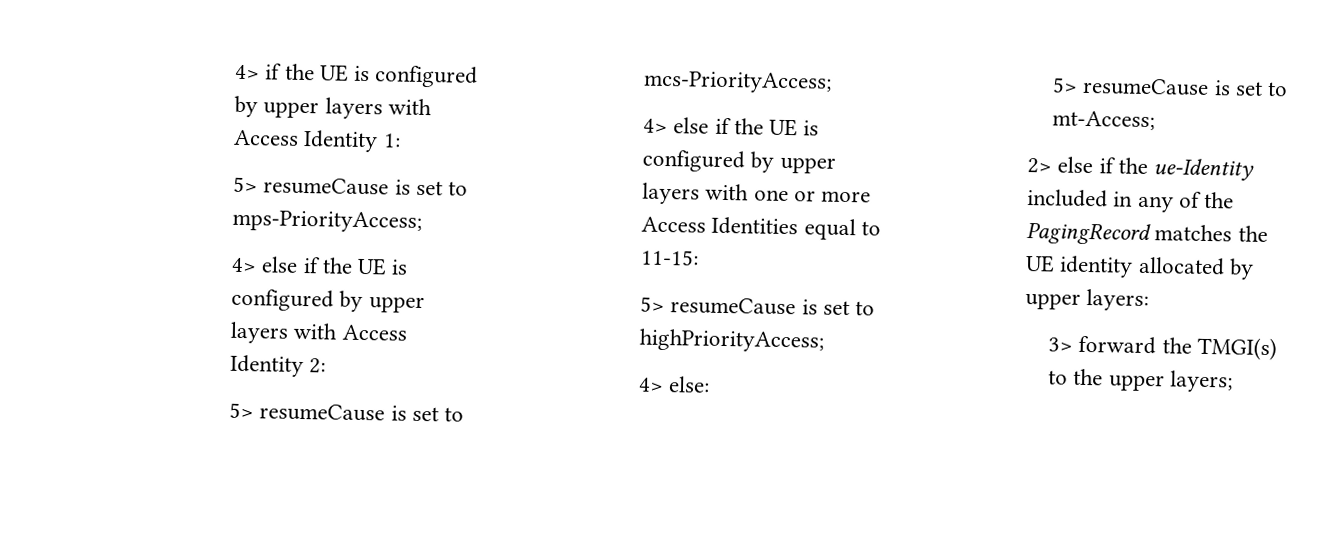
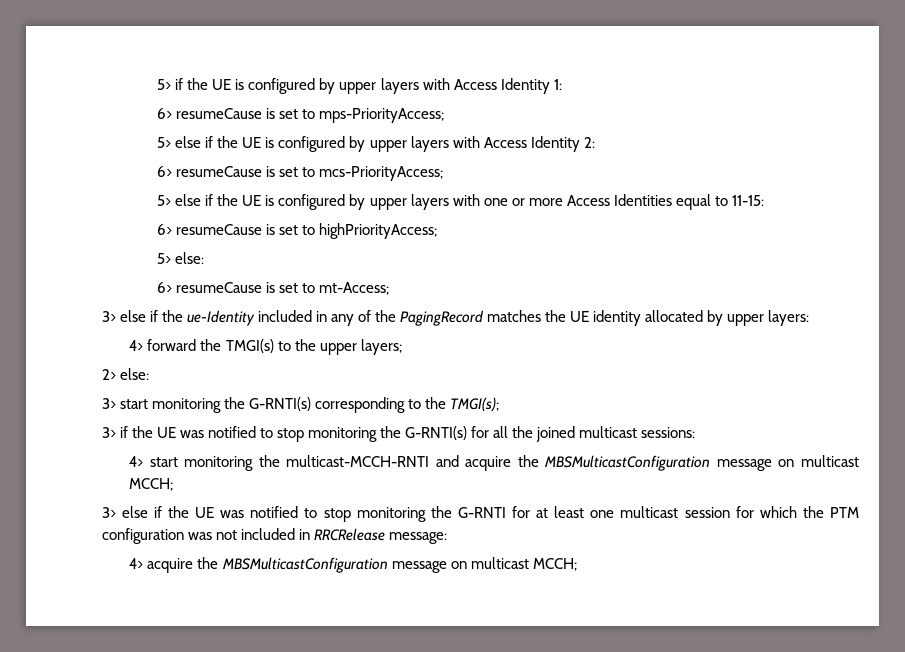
[235,64,261,80] 4> -> [157,79,172,90] 5>
[233,176,259,193] 5> -> [157,108,173,119] 6>
[231,257,258,273] 4> -> [157,137,172,148] 5>
[229,402,255,419] 5> -> [157,166,173,177] 6>
[643,118,669,134] 4> -> [157,195,172,206] 5>
[640,296,666,313] 5> -> [157,224,173,235] 6>
[638,376,711,393] [1052,77,1079,93] 4> else: // 5> -> [157,252,205,264] [157,282,173,293] 5> else: // 6>
[1027,158,1053,174] 2> -> [101,311,116,322] 3>
[1048,337,1074,352] 3> -> [129,340,144,351] 4>
(1233, 381) none -> [101,368,149,380] [101,397,499,413] [101,426,696,442] [129,455,860,471] [129,478,174,491] [101,506,860,522] [101,528,447,544] [129,557,577,573] // 2> else: // 3> start monitoring the G-RNTI(s) corresponding to the TMGI(s); // 3> if the UE was notified to stop monitoring the G-RNTI(s) for all the joined multicast sessions: // 4> start monitoring the multicast-MCCH-RNTI and acquire the MBSMulticastConfiguration message on multicast MCCH; // 3> else if the UE was notified to stop monitoring the G-RNTI for at least one multicast session for which the PTM configuration was not included in RRCRelease message: // 4> acquire the MBSMulticastConfiguration message on multicast MCCH;

